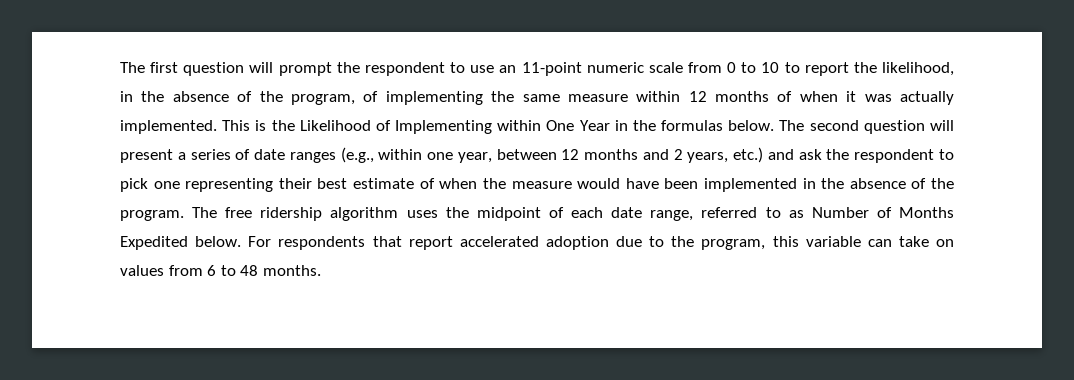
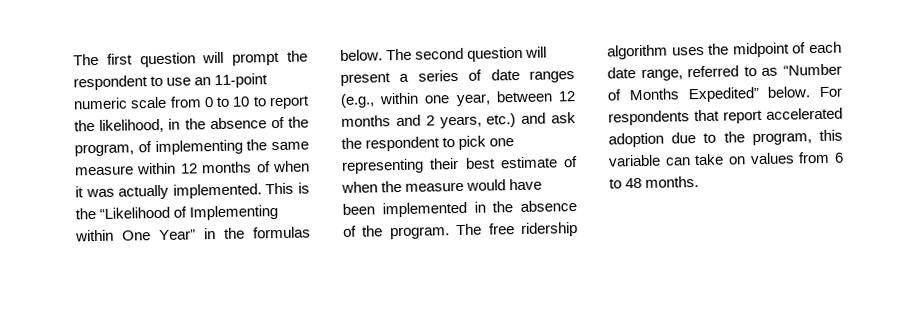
[299,120,371,131] Likelihood -> [99,206,171,219] “Likelihood
[579,120,610,131] Year -> [159,229,196,240] Year”
[811,207,869,218] Number -> [783,63,842,76] “Number
[120,236,188,250] Expedited -> [687,87,760,103] Expedited”

